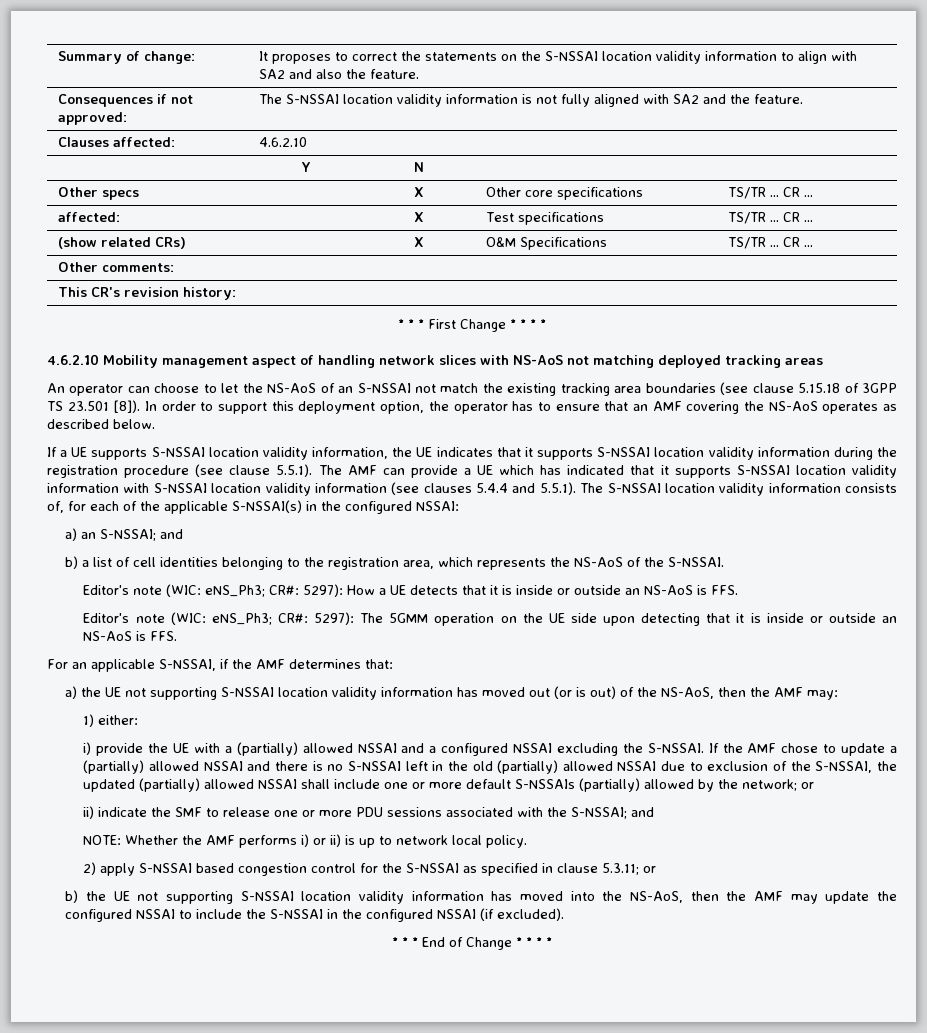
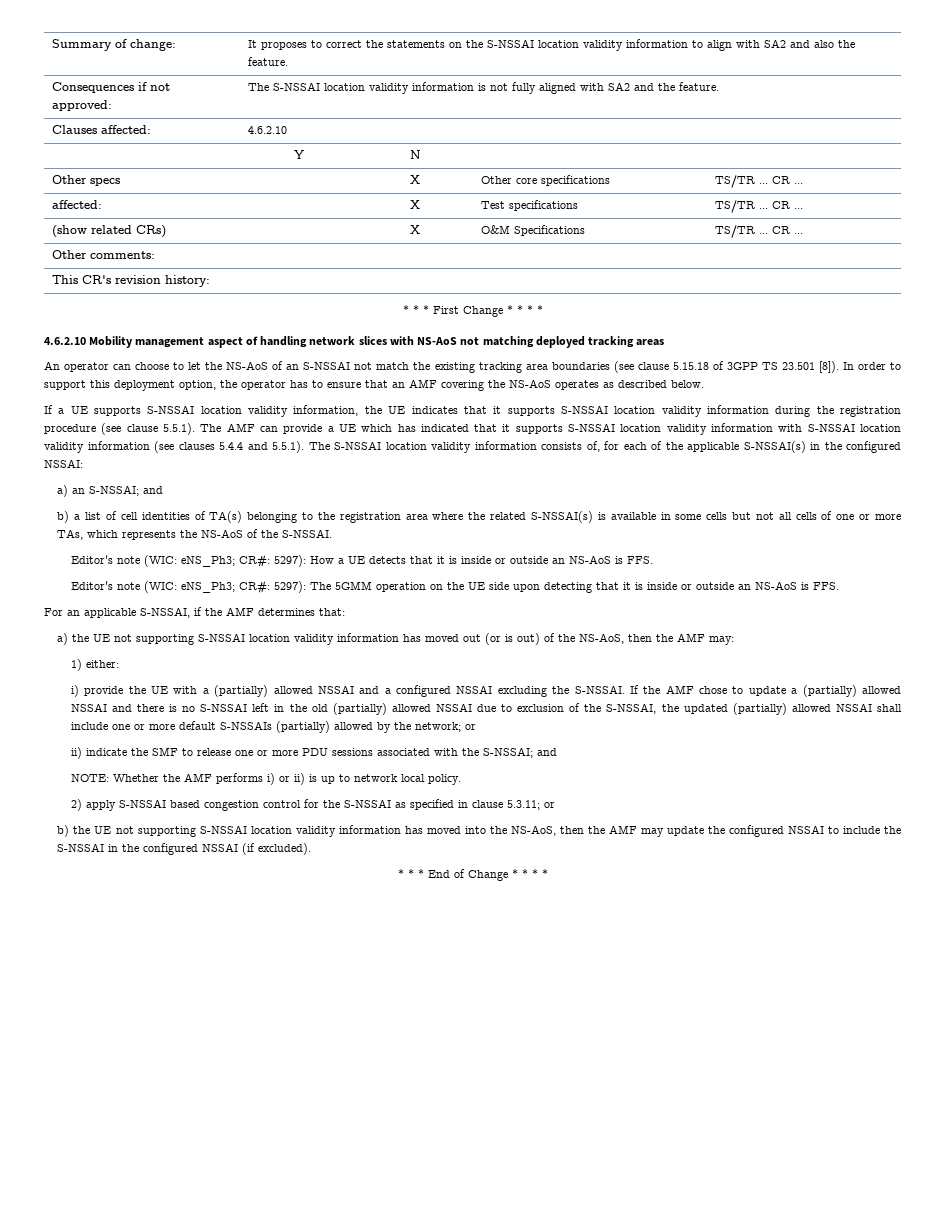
(219, 562) none -> [194,511,243,523] of TA(s)
[403,560,435,569] area, -> [405,511,901,523] [57,529,84,540] area where the related S-NSSAI(s) is available in some cells but not all cells of one or more TAs,

